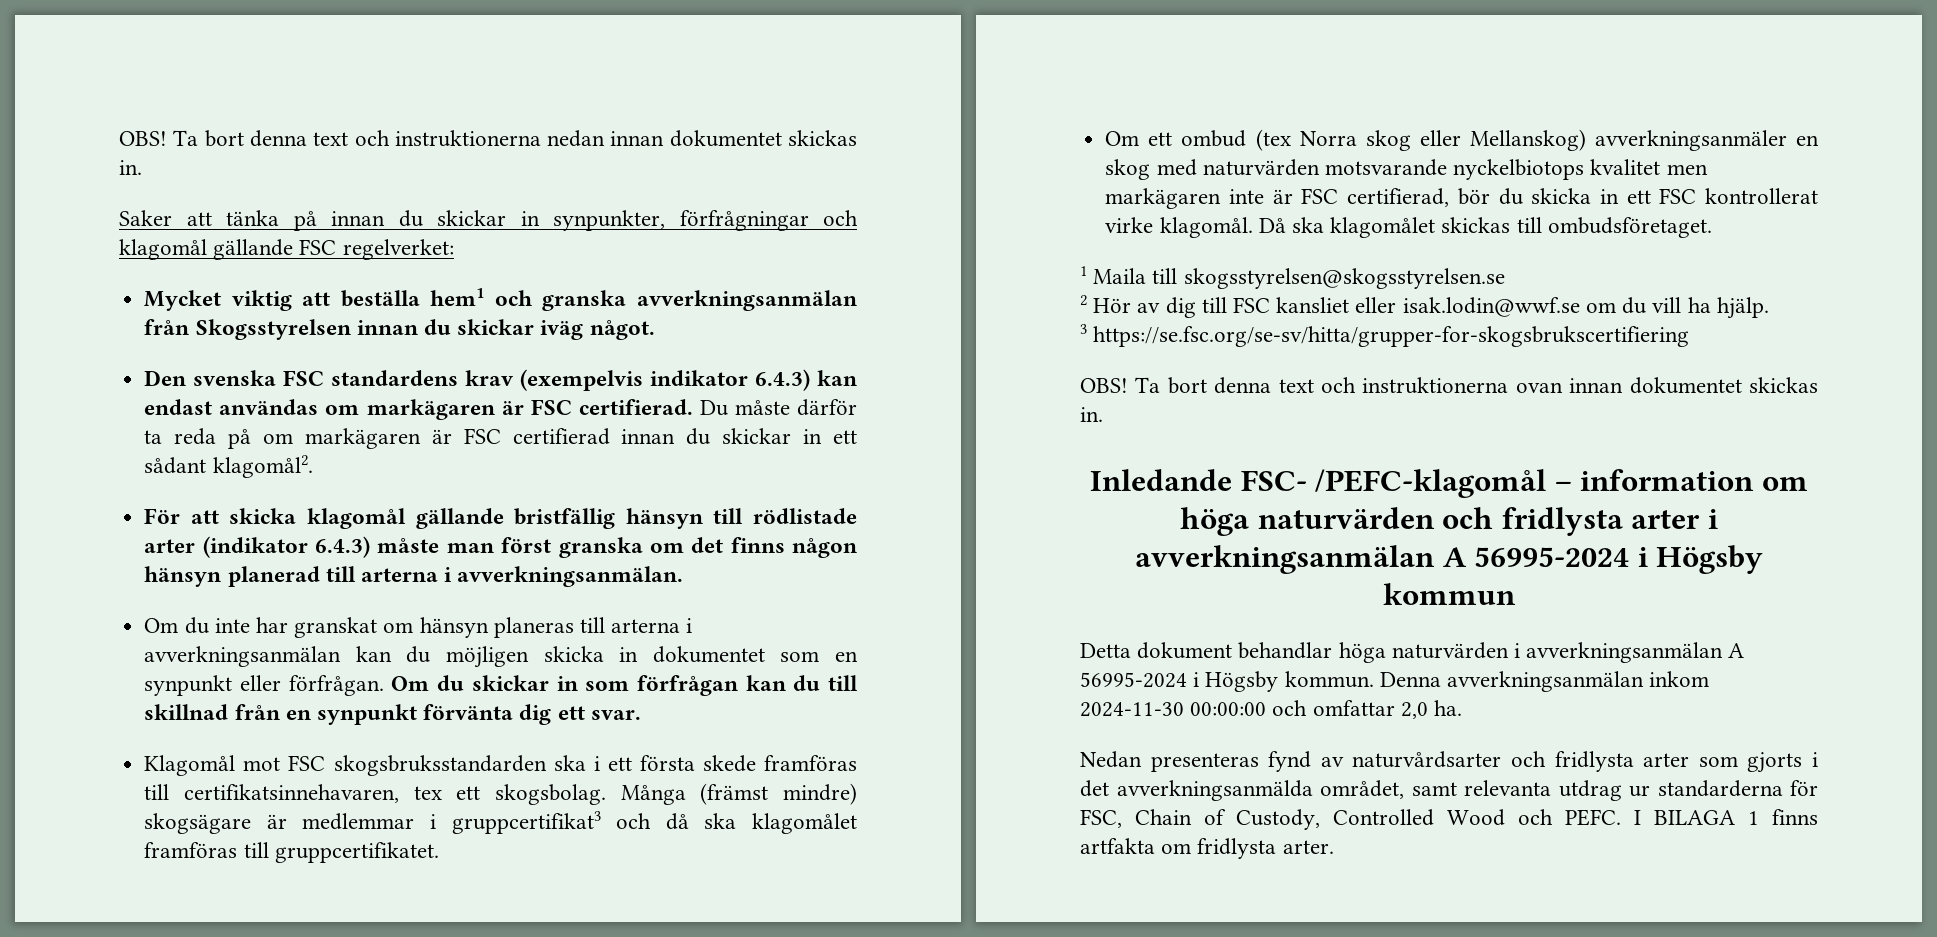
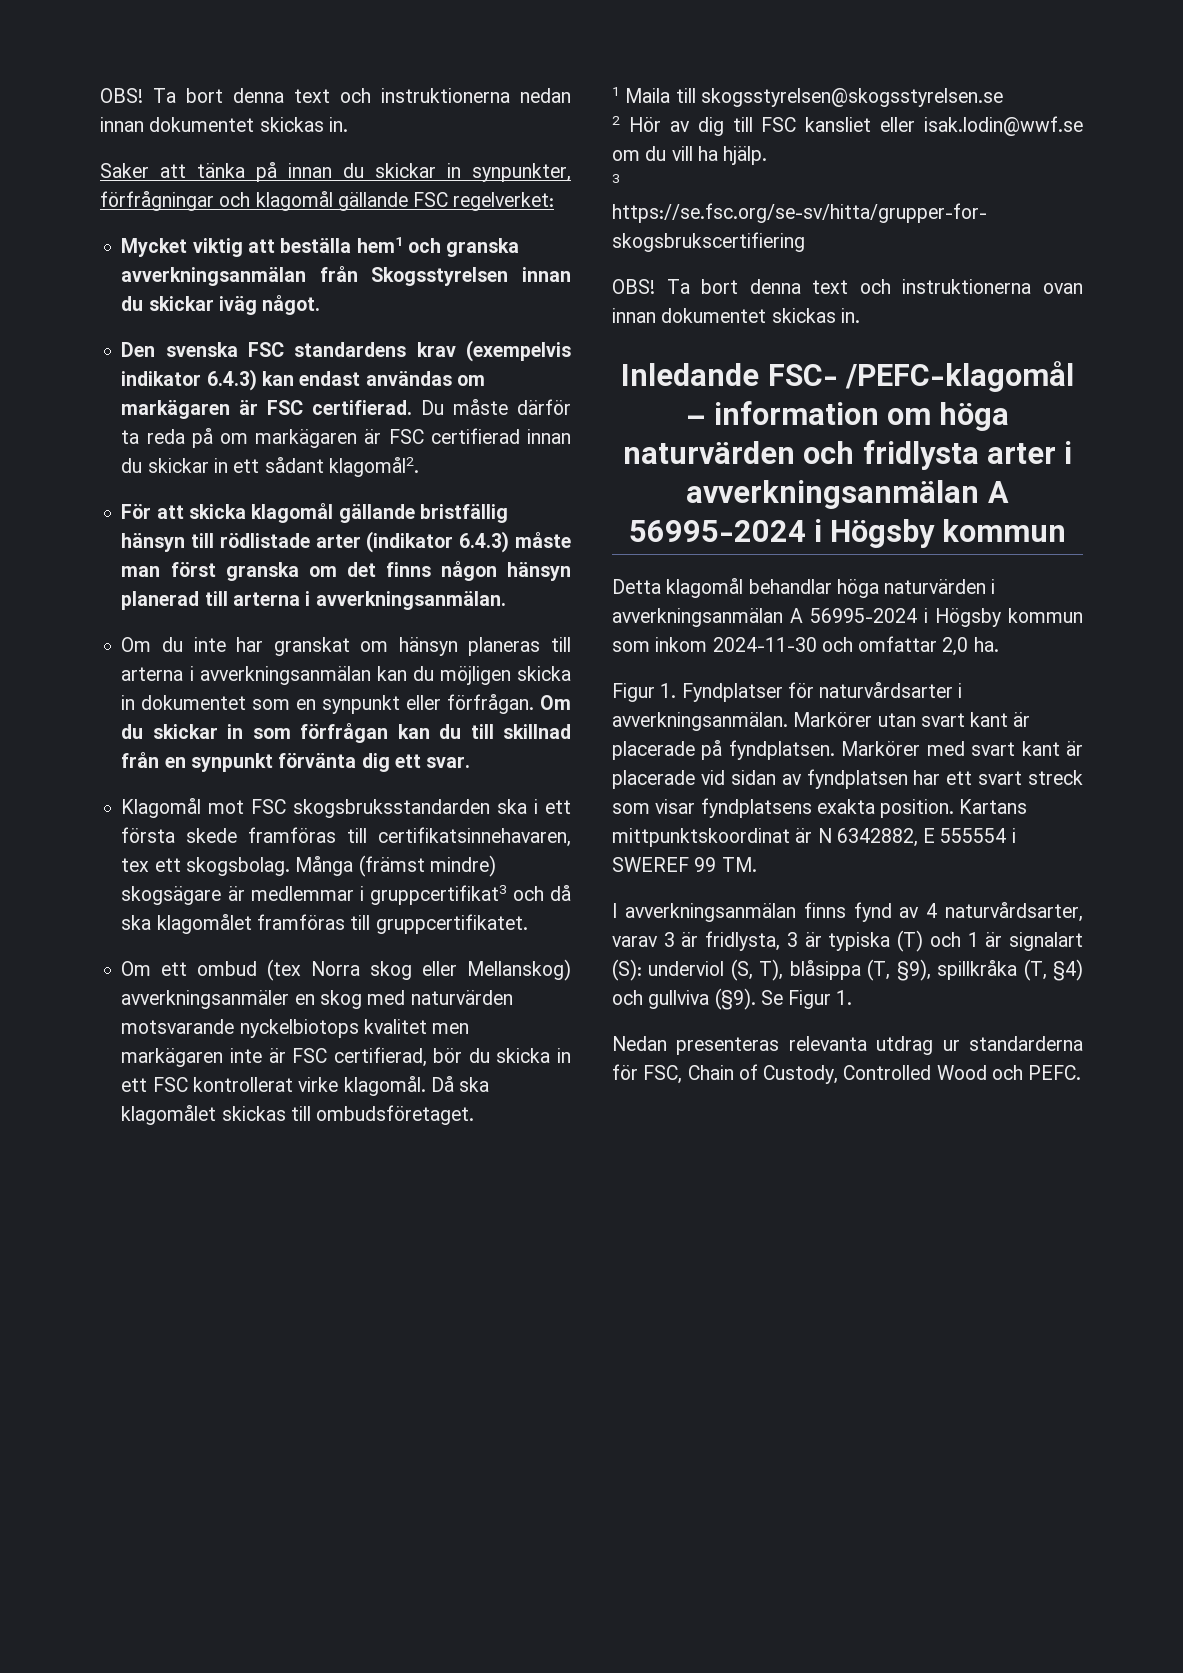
[1137,642,1233,659] dokument -> [666,578,744,598] klagomål
[1284,671,1645,692] kommun. Denna avverkningsanmälan -> [1008,608,1083,623] [612,641,650,652] kommun som
[1190,702,1267,716] 00:00:00 -> (817, 644) none
[1080,751,1818,773] [1080,780,1457,801] Nedan presenteras fynd av naturvårdsarter och fridlysta arter som gjorts i det avverkningsanmälda området, samt -> [612,682,963,702] [612,712,1031,731] [612,740,1083,760] [612,769,1083,789] [612,798,1028,818] [612,828,1016,847] [612,857,757,872] [612,902,1083,922] [612,930,1083,952] [612,959,1083,981] [612,988,853,1010] [612,1036,780,1055] Figur 1. Fyndplatser för naturvårdsarter i avverkningsanmälan. Markörer utan svart kant är placerade på fyndplatsen. Markörer med svart kant är placerade vid sidan av fyndplatsen har ett svart streck som visar fyndplatsens exakta position. Kartans mittpunktskoordinat är N 6342882, E 555554 i SWEREF 99 TM. // I avverkningsanmälan finns fynd av 4 naturvårdsarter, varav 3 är fridlysta, 3 är typiska (T) och 1 är signalart (S): underviol (S, T), blåsippa (T, §9), spillkråka (T, §4) och gullviva (§9). Se Figur 1. // Nedan presenteras
[1634,809,1818,825] [1080,838,1334,859] I BILAGA 1 finns artfakta om fridlysta arter. -> (1082, 1072) none

